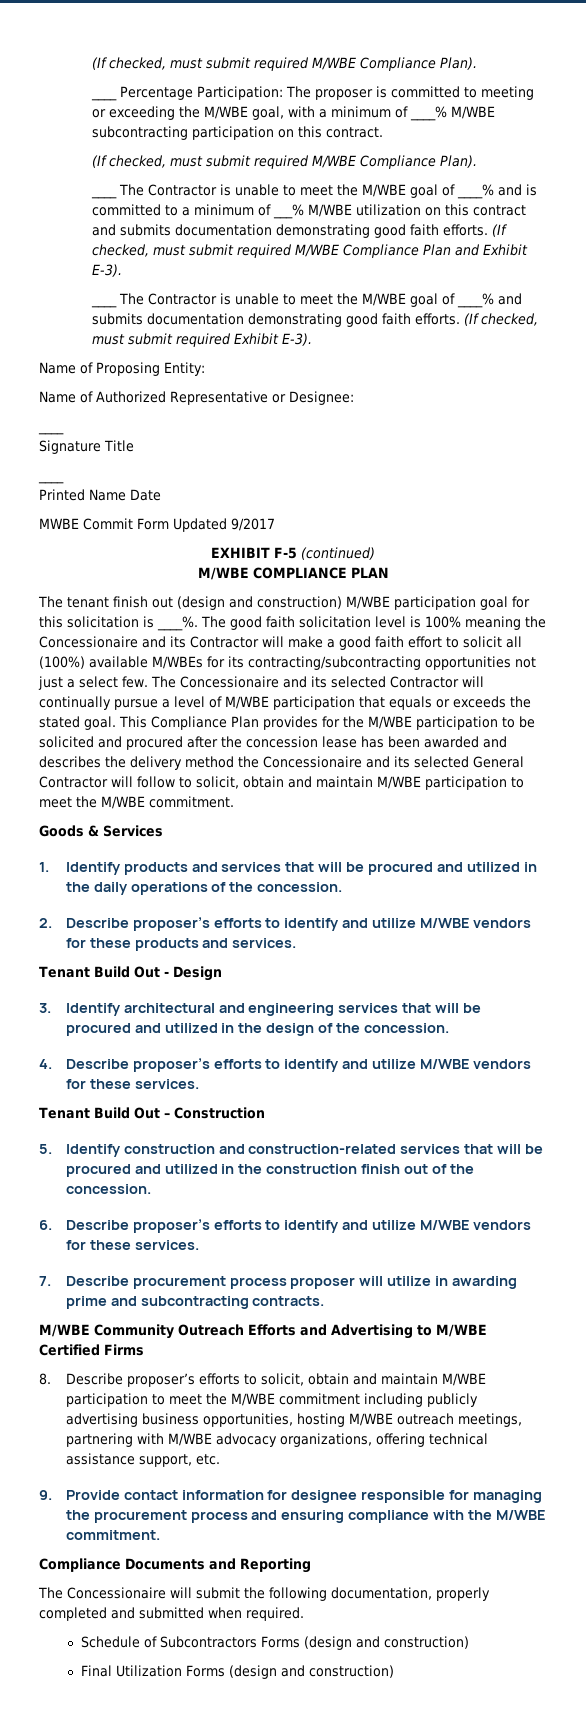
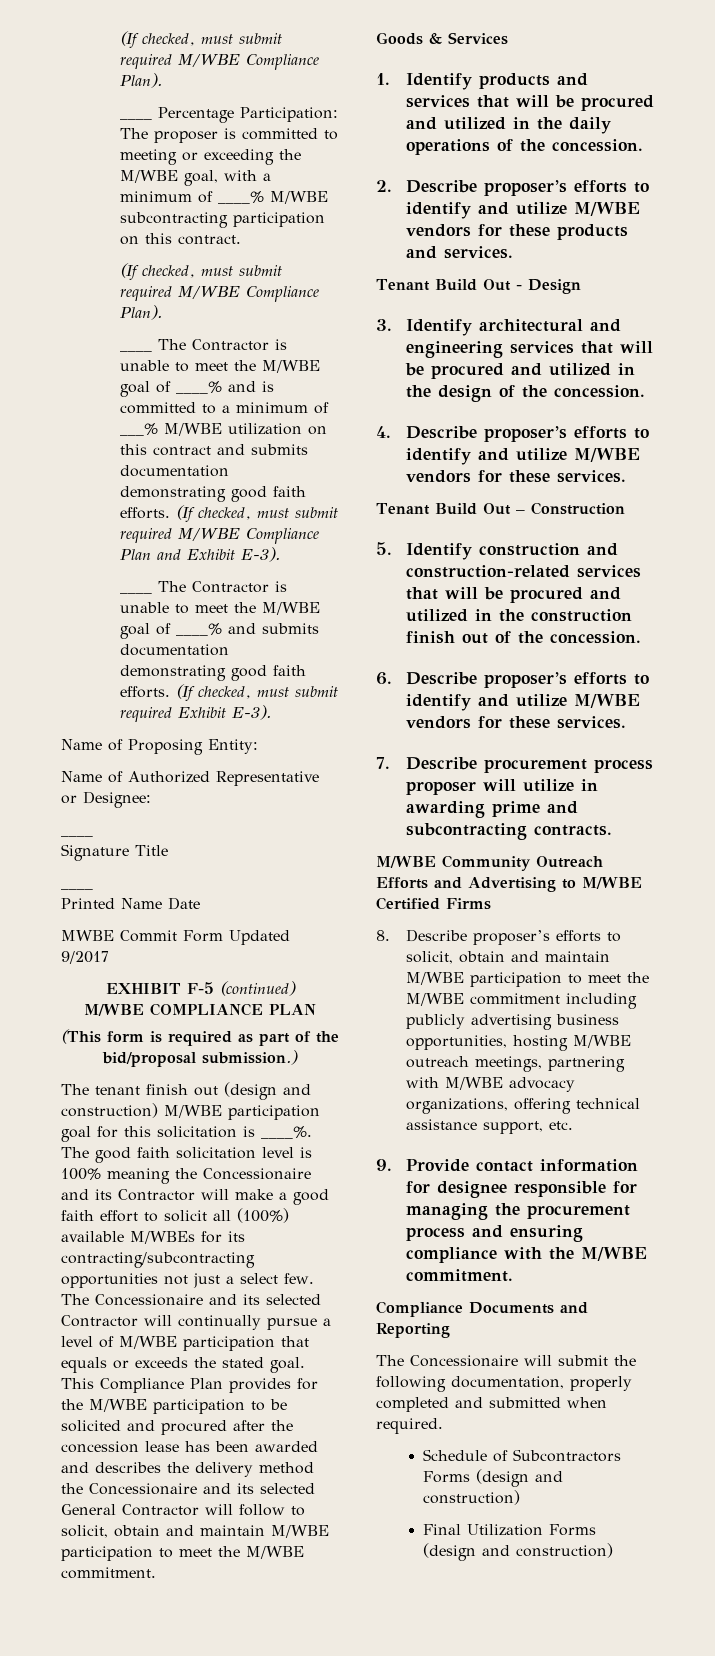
(389, 572) none -> [61,1029,339,1046] [102,1050,298,1067] // (This form is required as part of the bid/proposal submission.)

